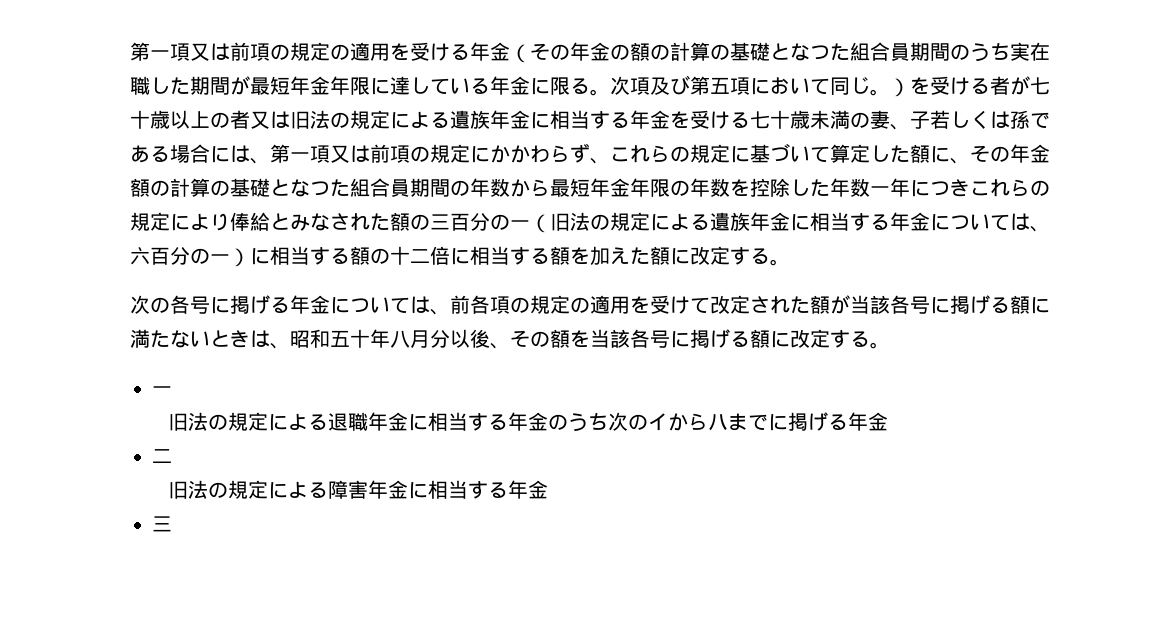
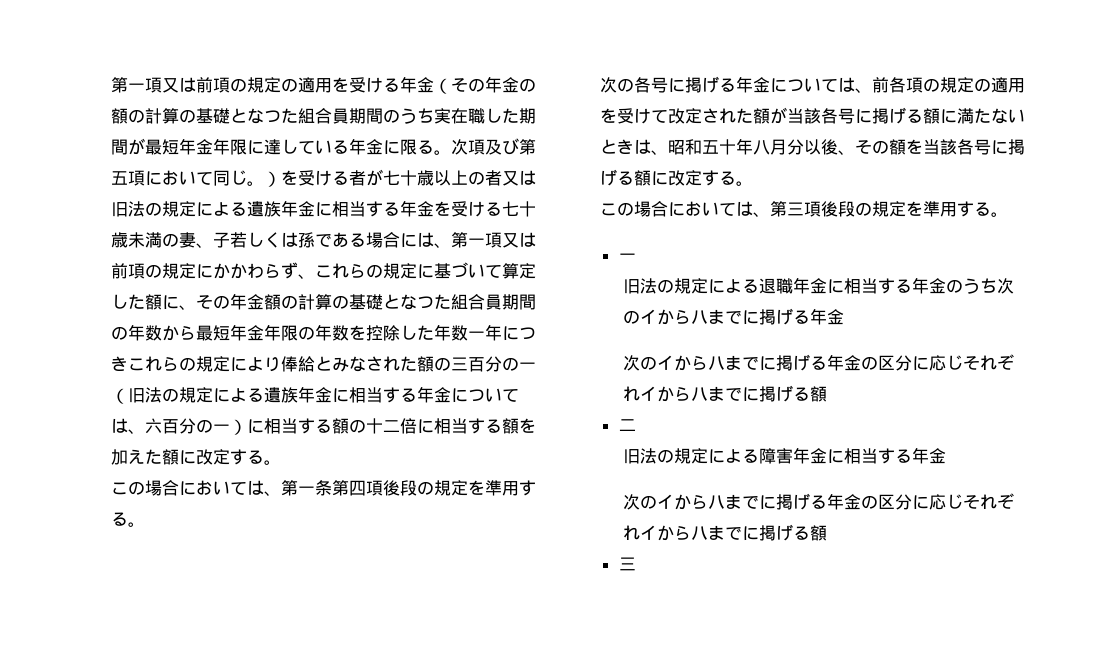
(790, 262) none -> [111,480,537,496] [111,512,146,527] // この場合においては、第一条第四項後段の規定を準用する。
(890, 345) none -> [600,201,1009,217] // この場合においては、第三項後段の規定を準用する。
(889, 421) none -> [623,354,1015,371] [623,385,828,402] // 次のイからハまでに掲げる年金の区分に応じそれぞれイからハまでに掲げる額
(549, 489) none -> [623,493,1015,510] [623,524,828,541] // 次のイからハまでに掲げる年金の区分に応じそれぞれイからハまでに掲げる額

